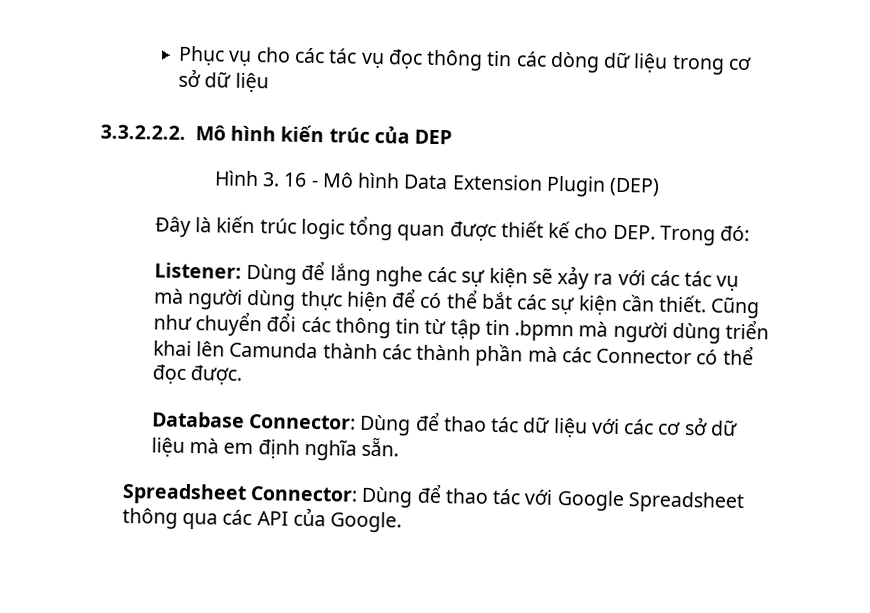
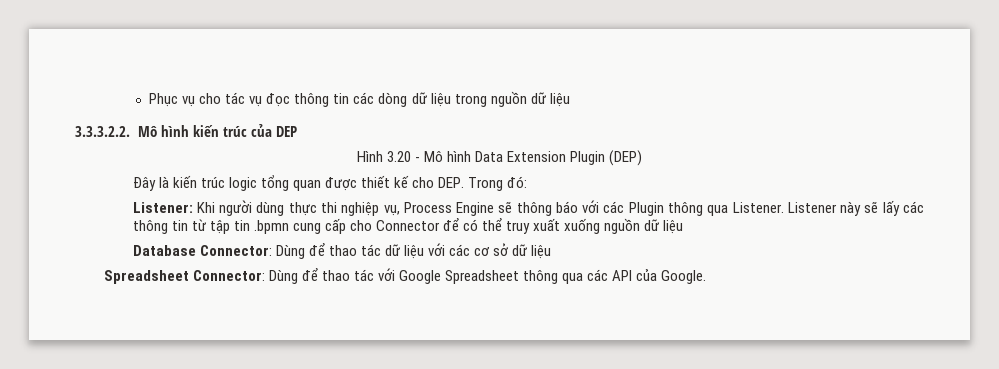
[293,47,325,64] các -> (222, 98) none
[727,56,752,71] [178,68,269,93] [100,124,186,140] cơ sở dữ liệu // 3.3.2.2.2. -> [490,91,570,107] [75,126,130,137] nguồn dữ liệu // 3.3.3.2.2.
[262,172,308,187] 3. 16 -> [386,151,411,162] 3.20
[246,260,740,291] [153,288,761,319] [152,311,297,337] Dùng để lắng nghe các sự kiện sẽ xảy ra với các tác vụ mà người dùng thực hiện để có thể bắt các sự kiện cần thiết. Cũng như chuyển đổi -> [196,200,900,216] Khi người dùng thực thi nghiệp vụ, Process Engine sẽ thông báo với các Plugin thông qua Listener. Listener này sẽ lấy
[578,319,770,344] [152,340,754,367] [151,364,244,385] mà người dùng triển khai lên Camunda thành các thành phần mà các Connector có thể đọc được. -> [292,218,684,234] cung cấp cho Connector để có thể truy xuất xuống nguồn dữ liệu
[189,436,400,461] mà em định nghĩa sẵn. -> (552, 252) none

